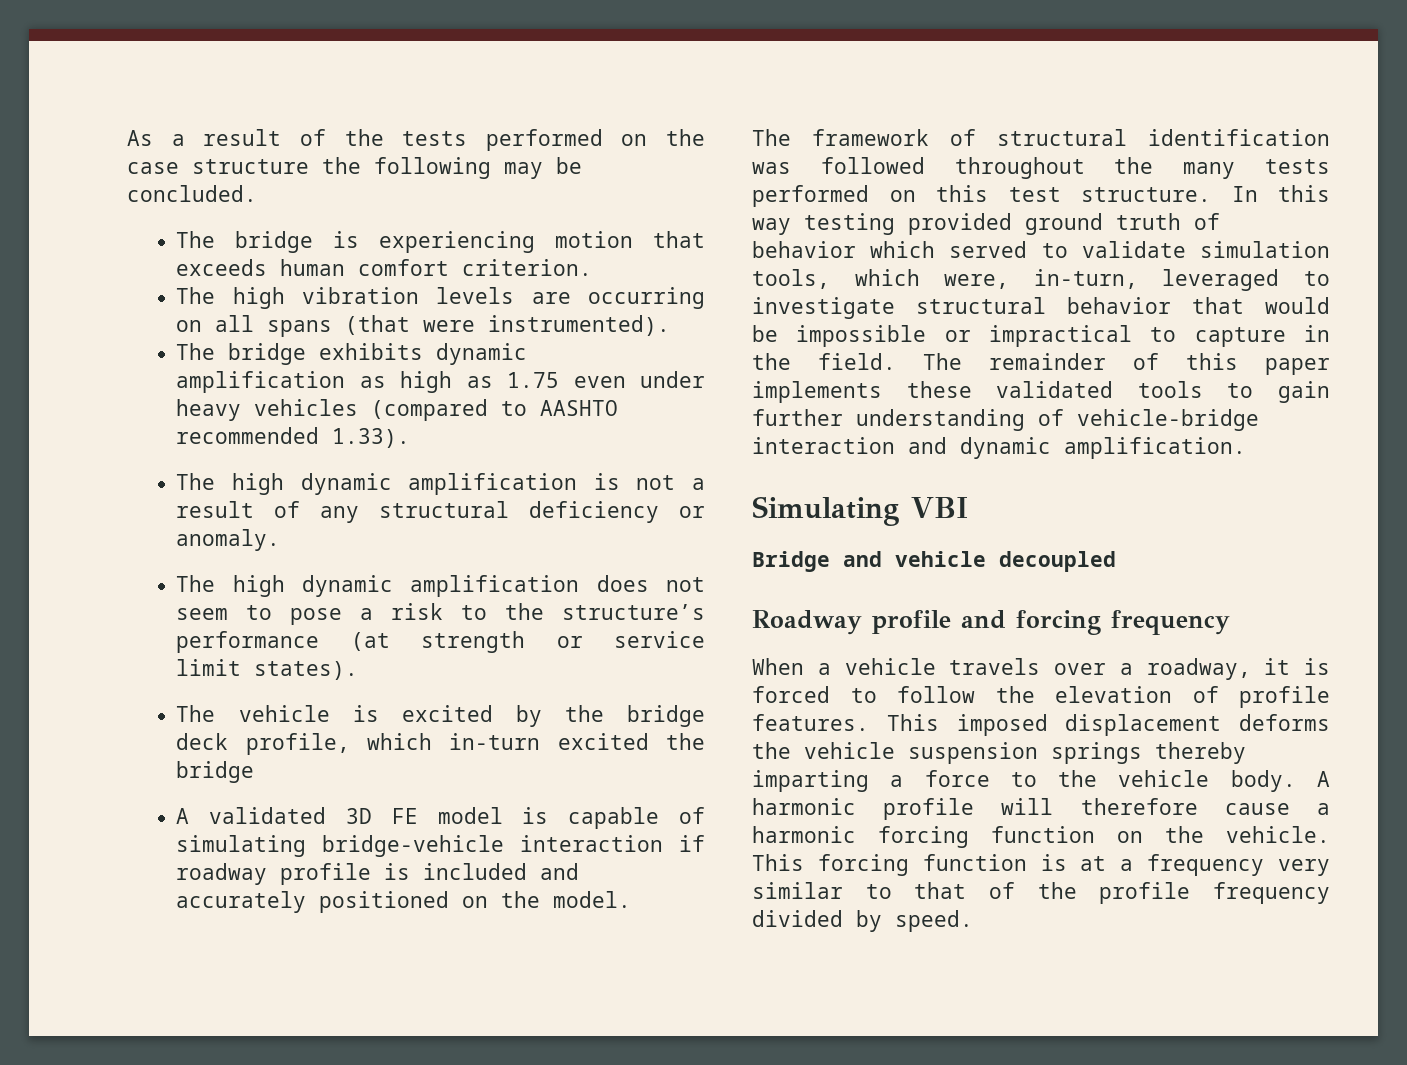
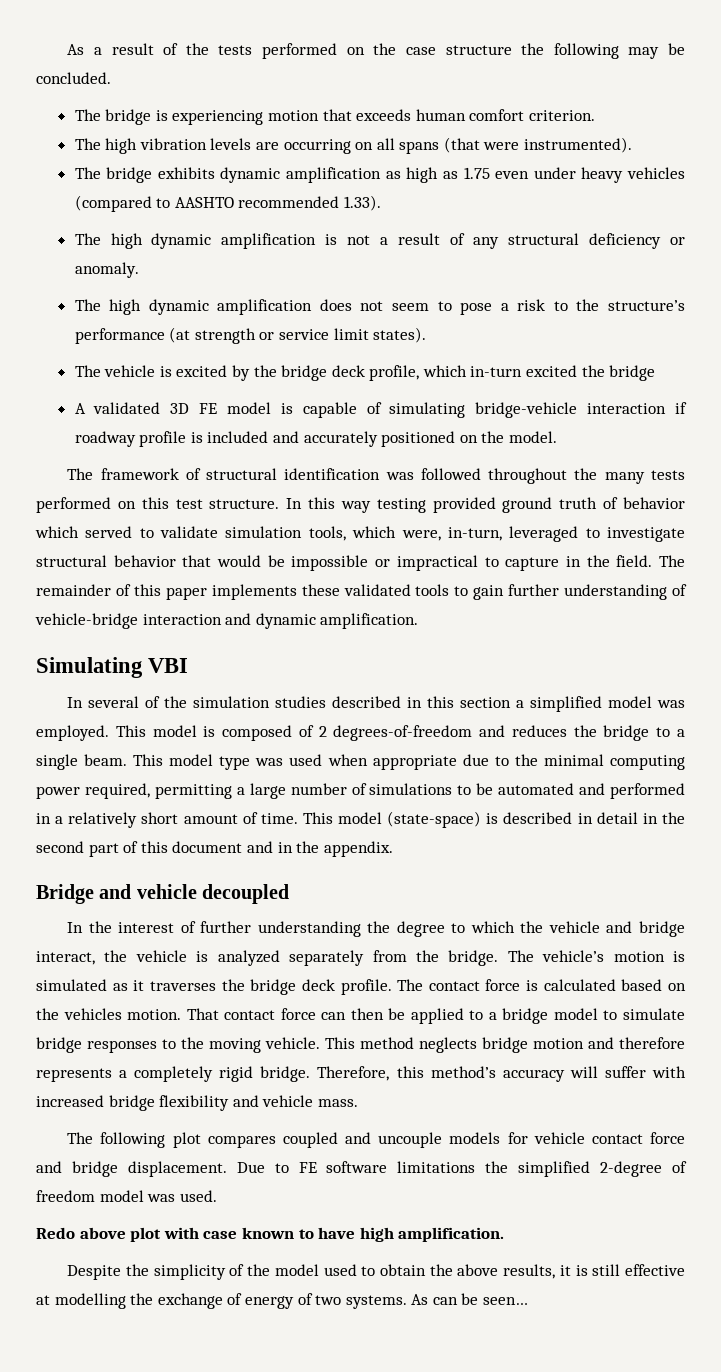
[752,551,1116,572] [752,610,1230,635] [752,658,1330,680] [752,686,1330,708] [752,714,1330,736] [752,742,1246,764] [752,770,1330,792] [752,798,1330,820] [752,826,1330,848] [752,854,1330,876] [752,882,1330,904] [752,910,973,932] Bridge and vehicle decoupled // Roadway profile and forcing frequency // When a vehicle travels over a roadway, it is forced to follow the elevation of profile features. This imposed displacement deforms the vehicle suspension springs thereby imparting a force to the vehicle body. A harmonic profile will therefore cause a harmonic forcing function on the vehicle. This forcing function is at a frequency very similar to that of the profile frequency divided by speed. -> [67,696,685,712] [36,725,685,741] [36,754,685,770] [36,783,685,799] [36,811,685,828] [36,841,393,857] [36,884,290,904] [67,921,685,937] [36,950,685,966] [36,979,686,995] [36,1008,685,1024] [36,1037,685,1053] [36,1066,686,1082] [36,1095,358,1111] [67,1132,686,1148] [36,1161,687,1177] [36,1190,217,1202] [36,1227,505,1242] [67,1264,685,1280] [36,1293,529,1309] In several of the simulation studies described in this section a simplified model was employed. This model is composed of 2 degrees-of-freedom and reduces the bridge to a single beam. This model type was used when appropriate due to the minimal computing power required, permitting a large number of simulations to be automated and performed in a relatively short amount of time. This model (state-space) is described in detail in the second part of this document and in the appendix. // Bridge and vehicle decoupled // In the interest of further understanding the degree to which the vehicle and bridge interact, the vehicle is analyzed separately from the bridge. The vehicle’s motion is simulated as it traverses the bridge deck profile. The contact force is calculated based on the vehicles motion. That contact force can then be applied to a bridge model to simulate bridge responses to the moving vehicle. This method neglects bridge motion and therefore represents a completely rigid bridge. Therefore, this method’s accuracy will suffer with increased bridge flexibility and vehicle mass. // The following plot compares coupled and uncouple models for vehicle contact force and bridge displacement. Due to FE software limitations the simplified 2-degree of freedom model was used. // Redo above plot with case known to have high amplification. // Despite the simplicity of the model used to obtain the above results, it is still effective at modelling the exchange of energy of two systems. As can be seen…

